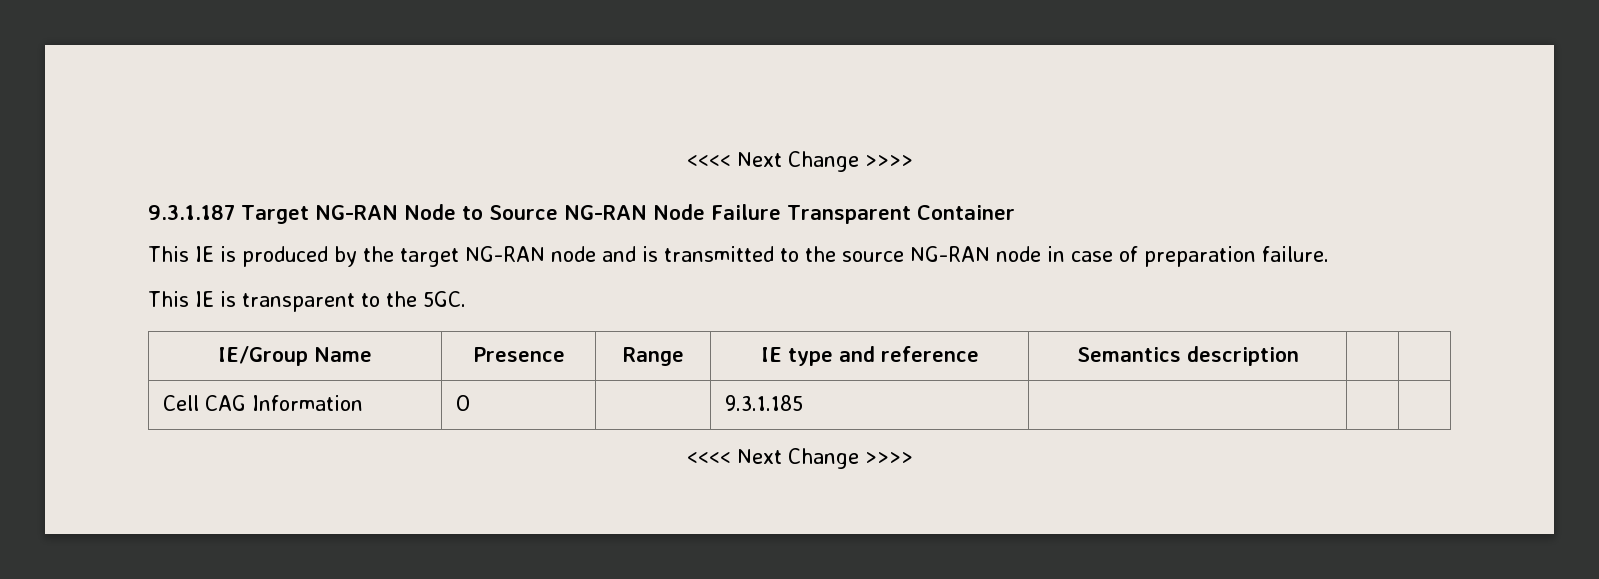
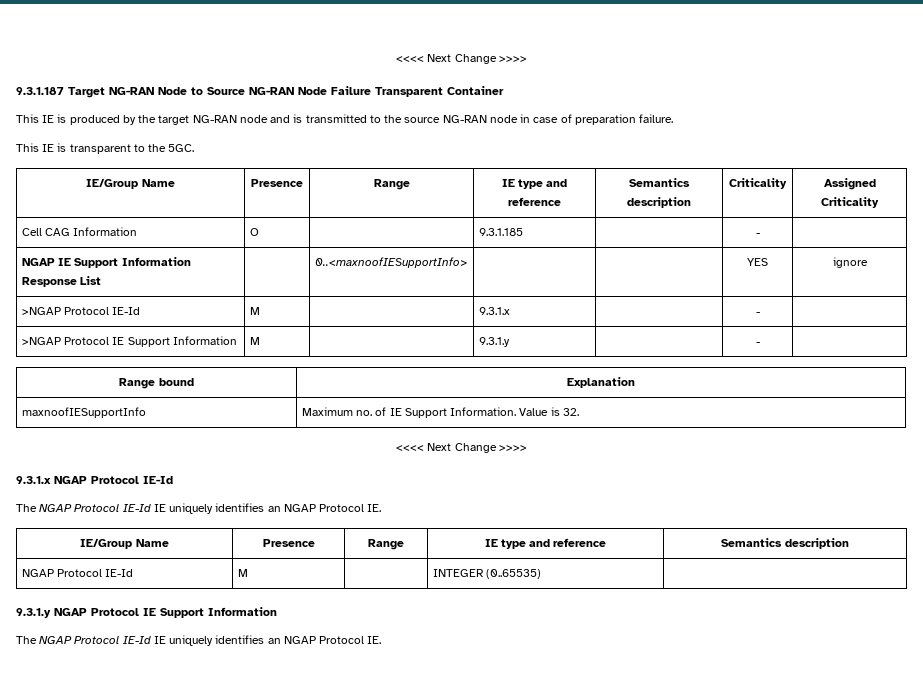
(1299, 356) | -> [729,178,787,189] [823,178,876,190] [821,197,879,208] Criticality | Assigned Criticality
[686,448,913,469] | // <<<< Next Change >>>> -> [755,233,760,236] [21,257,191,268] [21,276,102,287] [314,257,467,268] [747,258,768,266] [832,257,868,268] [21,307,141,315] [249,307,260,315] [478,307,510,315] [755,312,760,315] [21,336,237,347] [249,337,260,345] [478,337,510,347] [755,342,760,345] [119,378,194,389] [567,377,635,388] [21,407,146,418] [301,407,579,418] [396,443,527,453] [16,476,173,484] [16,503,382,514] [80,539,169,549] [262,539,315,547] [368,539,404,550] [484,538,607,549] [721,538,849,549] [21,569,134,577] [237,569,248,577] [432,569,542,579] [16,607,277,618] [16,635,382,646] - | // NGAP IE Support Information Response List | | 0..<maxnoofIESupportInfo> | | | YES | ignore // >NGAP Protocol IE-Id | M | | 9.3.1.x | | - | // >NGAP Protocol IE Support Information | M | | 9.3.1.y | | - | // Range bound | Explanation // maxnoofIESupportInfo | Maximum no. of IE Support Information. Value is 32. // <<<< Next Change >>>> // 9.3.1.x NGAP Protocol IE-Id // The NGAP Protocol IE-Id IE uniquely identifies an NGAP Protocol IE. // IE/Group Name | Presence | Range | IE type and reference | Semantics description // NGAP Protocol IE-Id | M | | INTEGER (0..65535) | // 9.3.1.y NGAP Protocol IE Support Information // The NGAP Protocol IE-Id IE uniquely identifies an NGAP Protocol IE.

